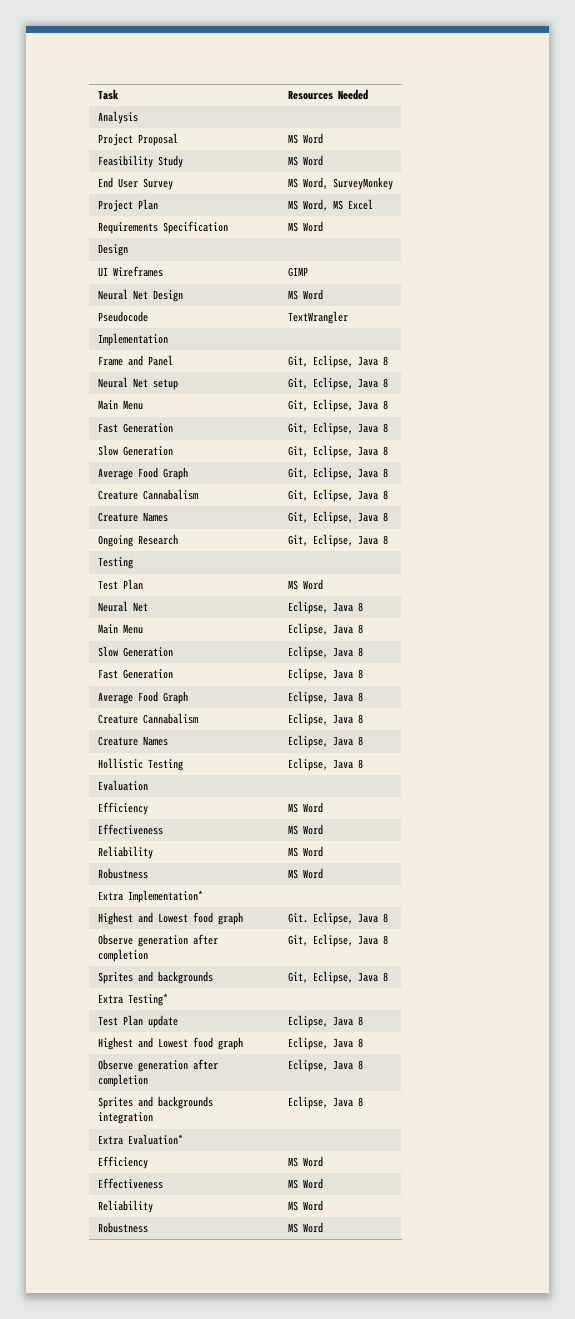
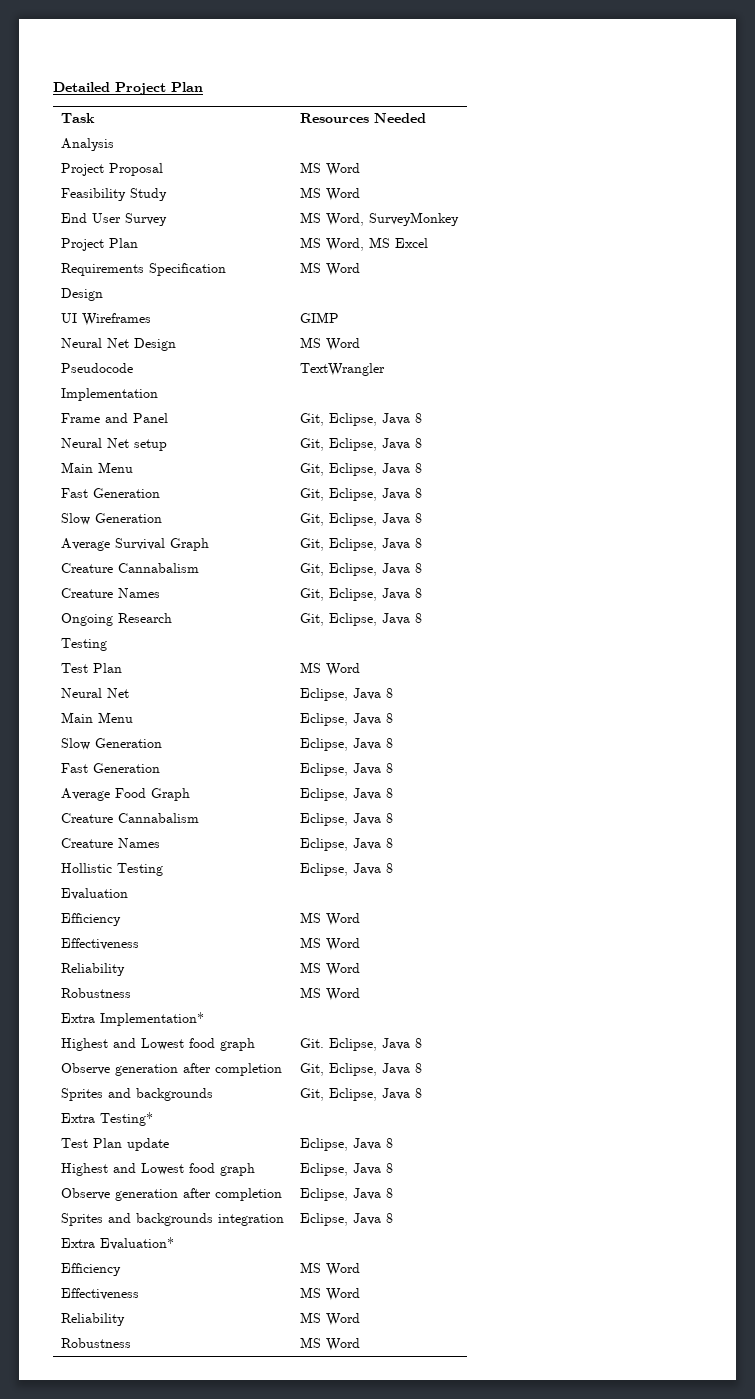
(97, 94) none -> [53,82,203,95] Detailed Project Plan //
[137,467,158,478] Food -> [114,538,165,550] Survival

